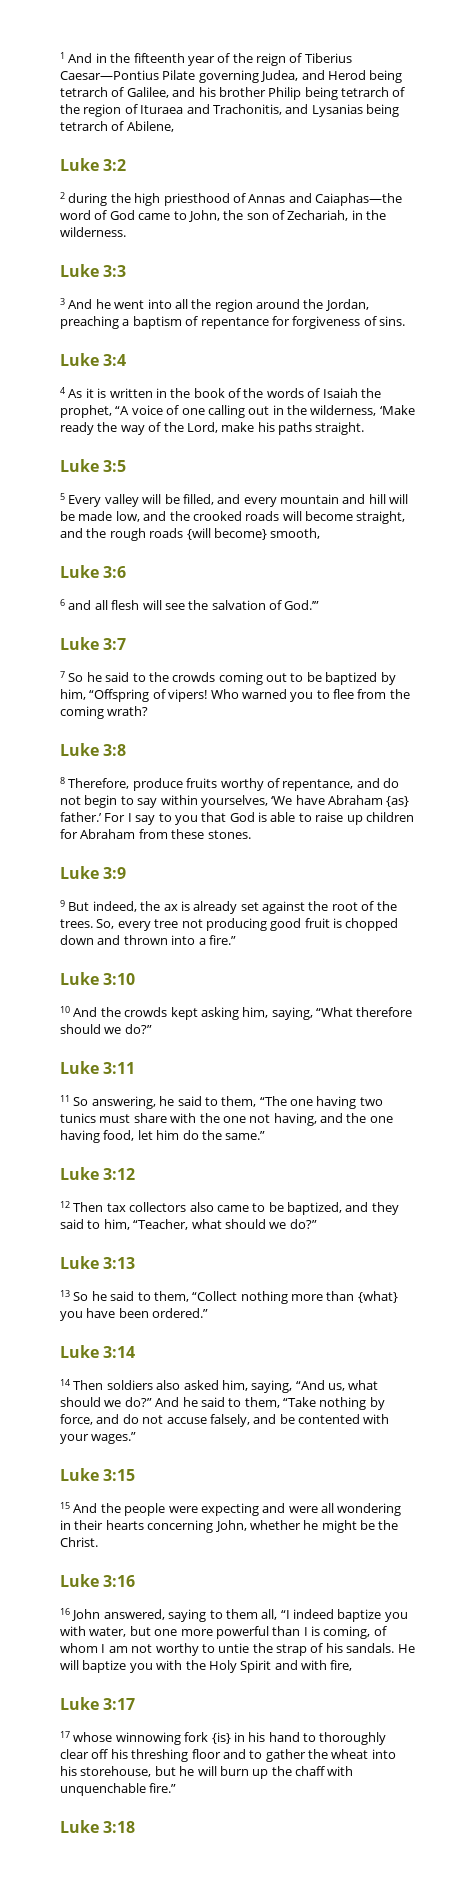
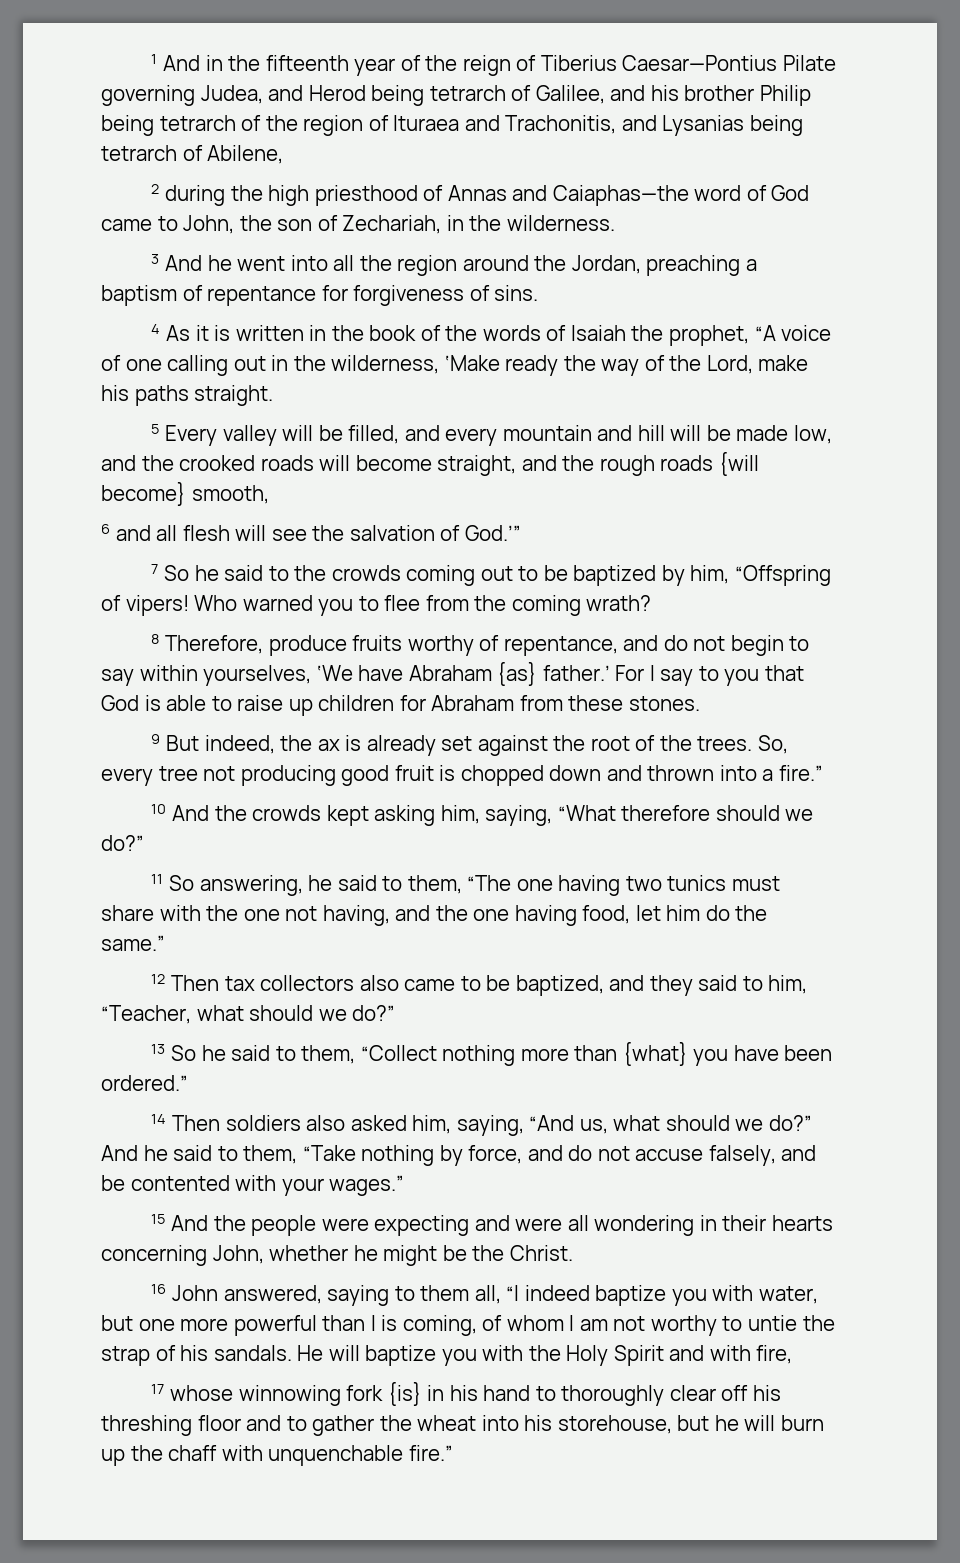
[60,158,127,171] // Luke 3:2 -> (284, 154) none
[60,264,127,277] // Luke 3:3 -> (615, 223) none
[60,353,127,366] // Luke 3:4 -> (539, 293) none
[60,459,127,472] // Luke 3:5 -> (274, 395) none
[60,565,127,578] // Luke 3:6 -> (269, 494) none
[60,637,127,650] // Luke 3:7 -> (521, 533) none
[60,743,127,756] // Luke 3:8 -> (652, 603) none
[60,866,127,879] // Luke 3:9 -> (700, 703) none
[60,972,136,985] // Luke 3:10 -> (823, 773) none
[60,1061,136,1074] // Luke 3:11 -> (144, 843) none
[60,1167,136,1180] // Luke 3:12 -> (165, 943) none
[60,1256,136,1269] // Luke 3:13 -> (396, 1013) none
[60,1345,136,1358] // Luke 3:14 -> (188, 1083) none
[60,1468,136,1481] // Luke 3:15 -> (405, 1185) none
[60,1574,136,1587] // Luke 3:16 -> (573, 1253) none
[60,1697,136,1710] // Luke 3:17 -> (793, 1354) none
[60,1820,136,1833] // Luke 3:18 -> (453, 1453) none

